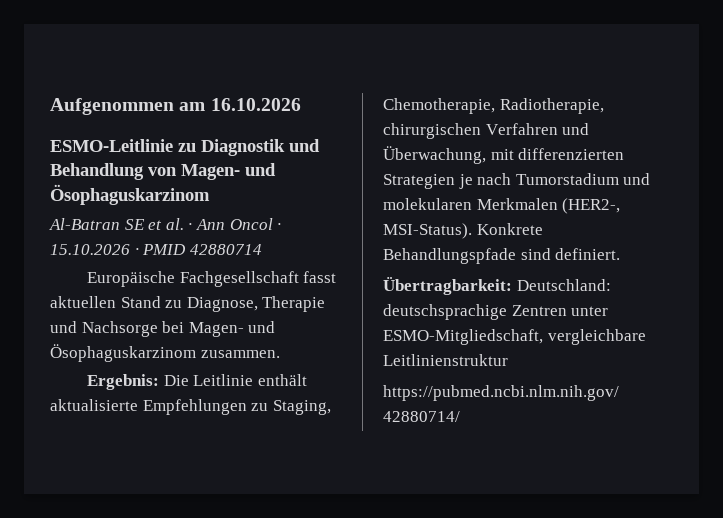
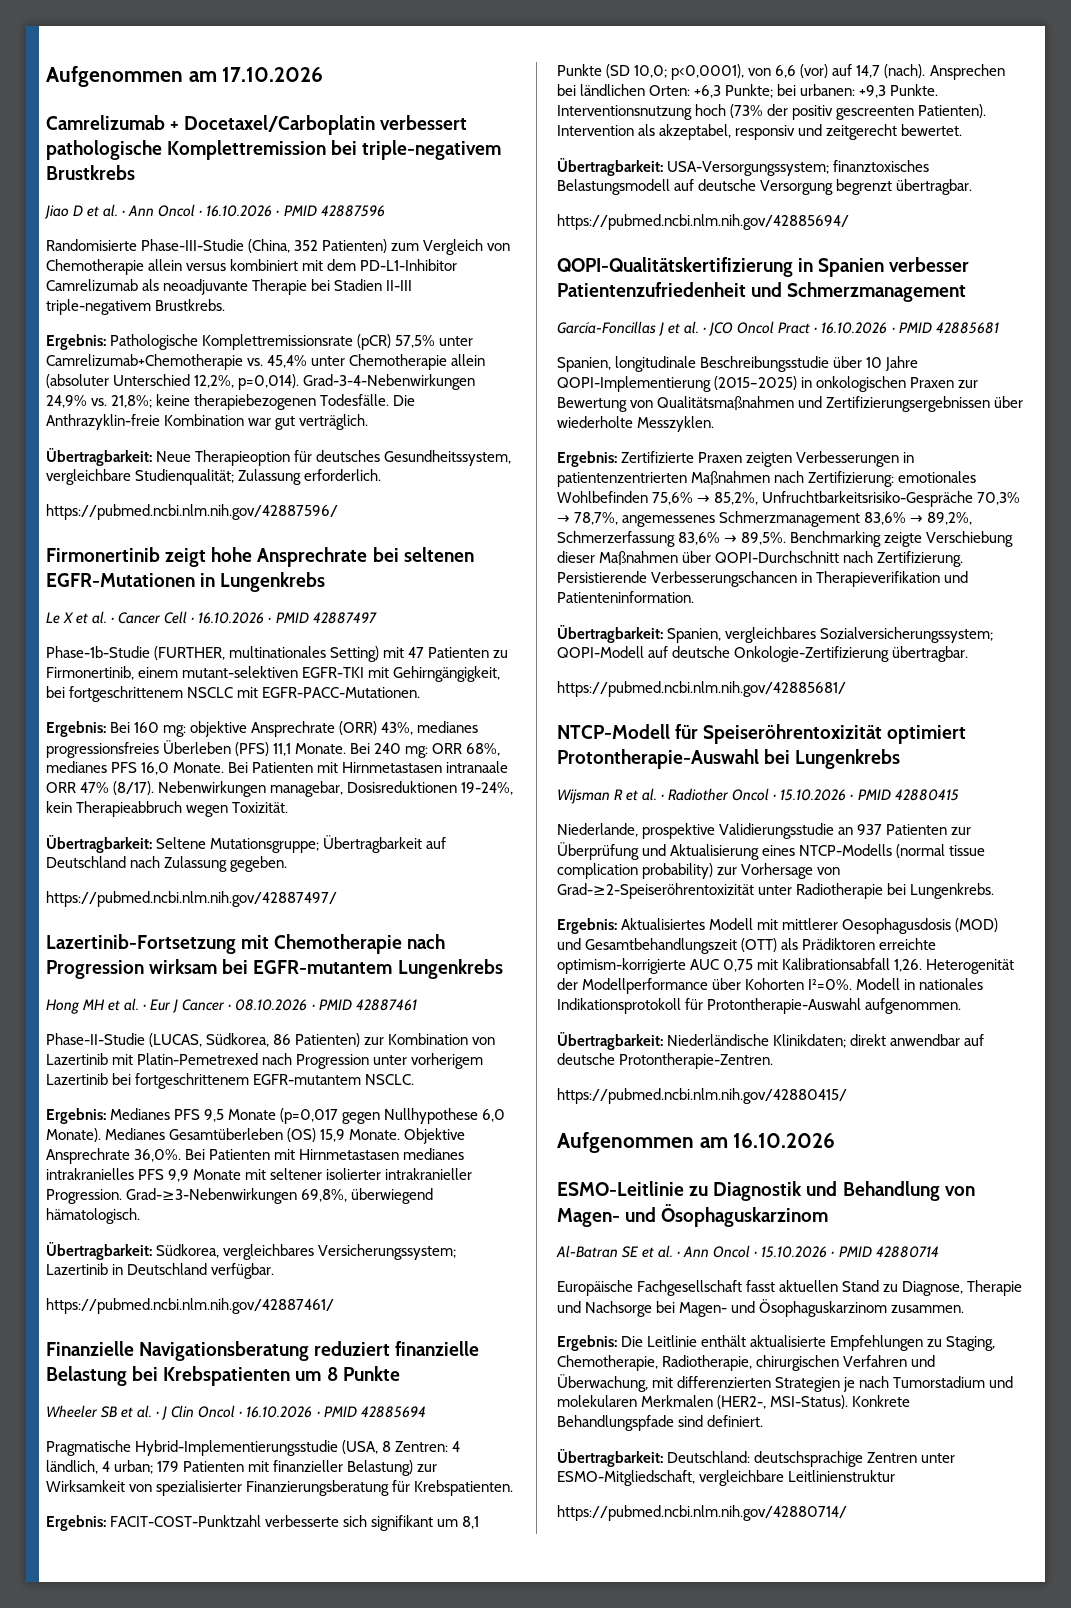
[50,98,206,115] Aufgenommen am -> [46,66,324,87] [46,115,468,135] [46,140,502,160] [46,165,135,180] [44,204,385,219] [46,239,511,255] [46,259,458,275] [46,279,413,295] [46,299,226,315] [46,334,474,350] [46,354,486,370] [46,374,476,390] [46,394,416,410] [46,414,369,430] [46,448,512,466] [46,469,382,485] [46,504,338,520] [46,547,474,567] [46,572,326,592] [46,611,377,624] [46,646,509,662] [46,666,501,682] [46,686,421,702] [46,721,479,737] [46,740,501,758] [46,761,509,775] [46,781,514,797] [46,801,289,817] [46,835,447,853] [46,856,288,872] [46,891,337,907] [46,934,446,954] [46,959,503,979] [46,998,417,1014] [46,1033,496,1047] [46,1053,484,1069] [46,1073,415,1089] [46,1108,506,1124] [46,1128,466,1144] [46,1148,465,1164] [46,1168,473,1182] [46,1188,434,1204] [46,1208,140,1224] [46,1242,457,1260] [46,1263,275,1279] [46,1298,334,1314] [46,1341,480,1361] [46,1366,400,1386] [46,1405,426,1420] [46,1440,461,1456] [46,1460,438,1476] [46,1480,514,1496] [46,1515,480,1531] [557,64,1005,80] [557,84,939,98] [557,104,987,120] [557,124,963,140] [557,158,930,176] [557,179,973,195] [557,214,849,230] [557,257,970,277] [557,282,967,302] [557,321,999,336] [557,356,919,372] [557,376,979,392] [557,396,1024,412] [557,416,715,432] [557,451,915,467] [557,471,977,487] [557,491,1021,507] [557,511,973,527] [557,531,1014,547] [557,551,964,567] [557,571,969,587] [557,591,694,603] [557,625,994,643] [557,646,969,662] [557,681,846,697] [557,724,967,744] [557,749,901,769] [557,788,959,804] [557,823,972,839] [557,842,986,860] [557,863,841,879] [557,883,995,899] [557,918,999,934] [557,938,937,954] [557,958,1015,974] [557,978,984,994] [557,998,962,1014] [557,1032,985,1050] [557,1053,774,1069] [557,1088,847,1104] [557,1132,728,1153] Aufgenommen am 17.10.2026 // Camrelizumab + Docetaxel/Carboplatin verbessert pathologische Komplettremission bei triple-negativem Brustkrebs // Jiao D et al. · Ann Oncol · 16.10.2026 · PMID 42887596 // Randomisierte Phase-III-Studie (China, 352 Patienten) zum Vergleich von Chemotherapie allein versus kombiniert mit dem PD-L1-Inhibitor Camrelizumab als neoadjuvante Therapie bei Stadien II-III triple-negativem Brustkrebs. // Ergebnis: Pathologische Komplettremissionsrate (pCR) 57,5% unter Camrelizumab+Chemotherapie vs. 45,4% unter Chemotherapie allein (absoluter Unterschied 12,2%, p=0,014). Grad-3-4-Nebenwirkungen 24,9% vs. 21,8%; keine therapiebezogenen Todesfälle. Die Anthrazyklin-freie Kombination war gut verträglich. // Übertragbarkeit: Neue Therapieoption für deutsches Gesundheitssystem, vergleichbare Studienqualität; Zulassung erforderlich. // https://pubmed.ncbi.nlm.nih.gov/42887596/ // Firmonertinib zeigt hohe Ansprechrate bei seltenen EGFR-Mutationen in Lungenkrebs // Le X et al. · Cancer Cell · 16.10.2026 · PMID 42887497 // Phase-1b-Studie (FURTHER, multinationales Setting) mit 47 Patienten zu Firmonertinib, einem mutant-selektiven EGFR-TKI mit Gehirngängigkeit, bei fortgeschrittenem NSCLC mit EGFR-PACC-Mutationen. // Ergebnis: Bei 160 mg: objektive Ansprechrate (ORR) 43%, medianes progressionsfreies Überleben (PFS) 11,1 Monate. Bei 240 mg: ORR 68%, medianes PFS 16,0 Monate. Bei Patienten mit Hirnmetastasen intranaale ORR 47% (8/17). Nebenwirkungen managebar, Dosisreduktionen 19-24%, kein Therapieabbruch wegen Toxizität. // Übertragbarkeit: Seltene Mutationsgruppe; Übertragbarkeit auf Deutschland nach Zulassung gegeben. // https://pubmed.ncbi.nlm.nih.gov/42887497/ // Lazertinib-Fortsetzung mit Chemotherapie nach Progression wirksam bei EGFR-mutantem Lungenkrebs // Hong MH et al. · Eur J Cancer · 08.10.2026 · PMID 42887461 // Phase-II-Studie (LUCAS, Südkorea, 86 Patienten) zur Kombination von Lazertinib mit Platin-Pemetrexed nach Progression unter vorherigem Lazertinib bei fortgeschrittenem EGFR-mutantem NSCLC. // Ergebnis: Medianes PFS 9,5 Monate (p=0,017 gegen Nullhypothese 6,0 Monate). Medianes Gesamtüberleben (OS) 15,9 Monate. Objektive Ansprechrate 36,0%. Bei Patienten mit Hirnmetastasen medianes intrakranielles PFS 9,9 Monate mit seltener isolierter intrakranieller Progression. Grad-≥3-Nebenwirkungen 69,8%, überwiegend hämatologisch. // Übertragbarkeit: Südkorea, vergleichbares Versicherungssystem; Lazertinib in Deutschland verfügbar. // https://pubmed.ncbi.nlm.nih.gov/42887461/ // Finanzielle Navigationsberatung reduziert finanzielle Belastung bei Krebspatienten um 8 Punkte // Wheeler SB et al. · J Clin Oncol · 16.10.2026 · PMID 42885694 // Pragmatische Hybrid-Implementierungsstudie (USA, 8 Zentren: 4 ländlich, 4 urban; 179 Patienten mit finanzieller Belastung) zur Wirksamkeit von spezialisierter Finanzierungsberatung für Krebspatienten. // Ergebnis: FACIT-COST-Punktzahl verbesserte sich signifikant um 8,1 Punkte (SD 10,0; p<0,0001), von 6,6 (vor) auf 14,7 (nach). Ansprechen bei ländlichen Orten: +6,3 Punkte; bei urbanen: +9,3 Punkte. Interventionsnutzung hoch (73% der positiv gescreenten Patienten). Intervention als akzeptabel, responsiv und zeitgerecht bewertet. // Übertragbarkeit: USA-Versorgungssystem; finanztoxisches Belastungsmodell auf deutsche Versorgung begrenzt übertragbar. // https://pubmed.ncbi.nlm.nih.gov/42885694/ // QOPI-Qualitätskertifizierung in Spanien verbesser Patientenzufriedenheit und Schmerzmanagement // García-Foncillas J et al. · JCO Oncol Pract · 16.10.2026 · PMID 42885681 // Spanien, longitudinale Beschreibungsstudie über 10 Jahre QOPI-Implementierung (2015–2025) in onkologischen Praxen zur Bewertung von Qualitätsmaßnahmen und Zertifizierungsergebnissen über wiederholte Messzyklen. // Ergebnis: Zertifizierte Praxen zeigten Verbesserungen in patientenzentrierten Maßnahmen nach Zertifizierung: emotionales Wohlbefinden 75,6% → 85,2%, Unfruchtbarkeitsrisiko-Gespräche 70,3% → 78,7%, angemessenes Schmerzmanagement 83,6% → 89,2%, Schmerzerfassung 83,6% → 89,5%. Benchmarking zeigte Verschiebung dieser Maßnahmen über QOPI-Durchschnitt nach Zertifizierung. Persistierende Verbesserungschancen in Therapieverifikation und Patienteninformation. // Übertragbarkeit: Spanien, vergleichbares Sozialversicherungssystem; QOPI-Modell auf deutsche Onkologie-Zertifizierung übertragbar. // https://pubmed.ncbi.nlm.nih.gov/42885681/ // NTCP-Modell für Speiseröhrentoxizität optimiert Protontherapie-Auswahl bei Lungenkrebs // Wijsman R et al. · Radiother Oncol · 15.10.2026 · PMID 42880415 // Niederlande, prospektive Validierungsstudie an 937 Patienten zur Überprüfung und Aktualisierung eines NTCP-Modells (normal tissue complication probability) zur Vorhersage von Grad-≥2-Speiseröhrentoxizität unter Radiotherapie bei Lungenkrebs. // Ergebnis: Aktualisiertes Modell mit mittlerer Oesophagusdosis (MOD) und Gesamtbehandlungszeit (OTT) als Prädiktoren erreichte optimism-korrigierte AUC 0,75 mit Kalibrationsabfall 1,26. Heterogenität der Modellperformance über Kohorten I²=0%. Modell in nationales Indikationsprotokoll für Protontherapie-Auswahl aufgenommen. // Übertragbarkeit: Niederländische Klinikdaten; direkt anwendbar auf deutsche Protontherapie-Zentren. // https://pubmed.ncbi.nlm.nih.gov/42880415/ // Aufgenommen am

